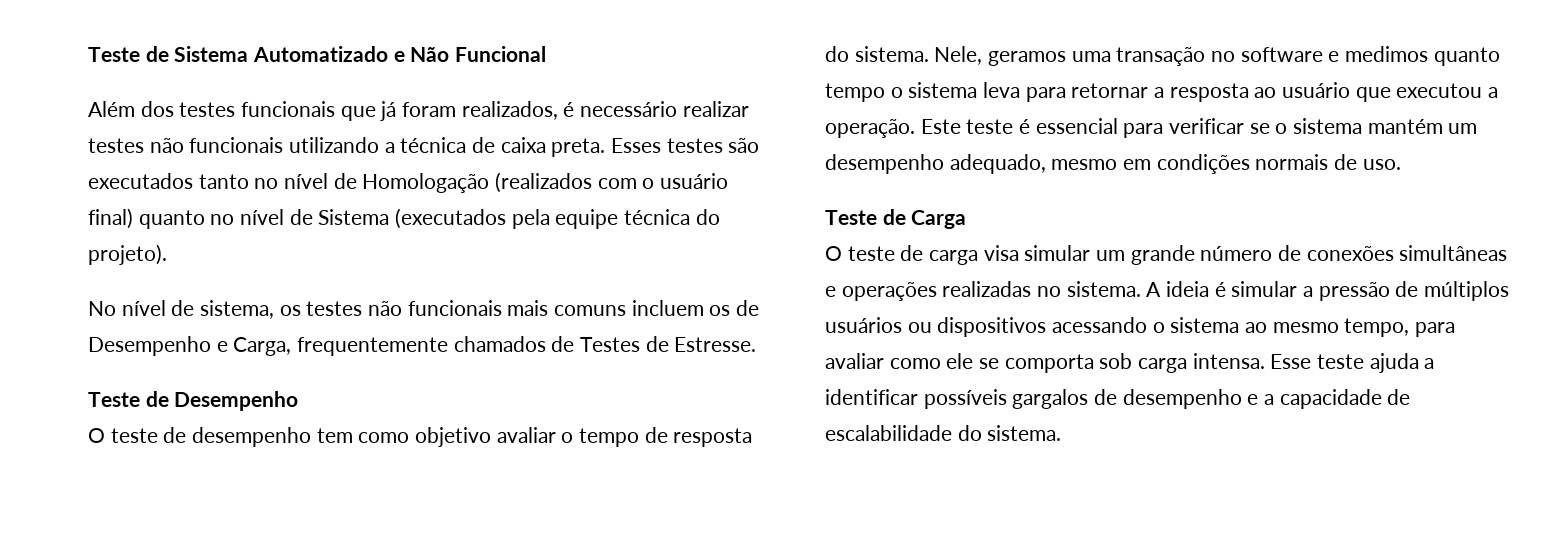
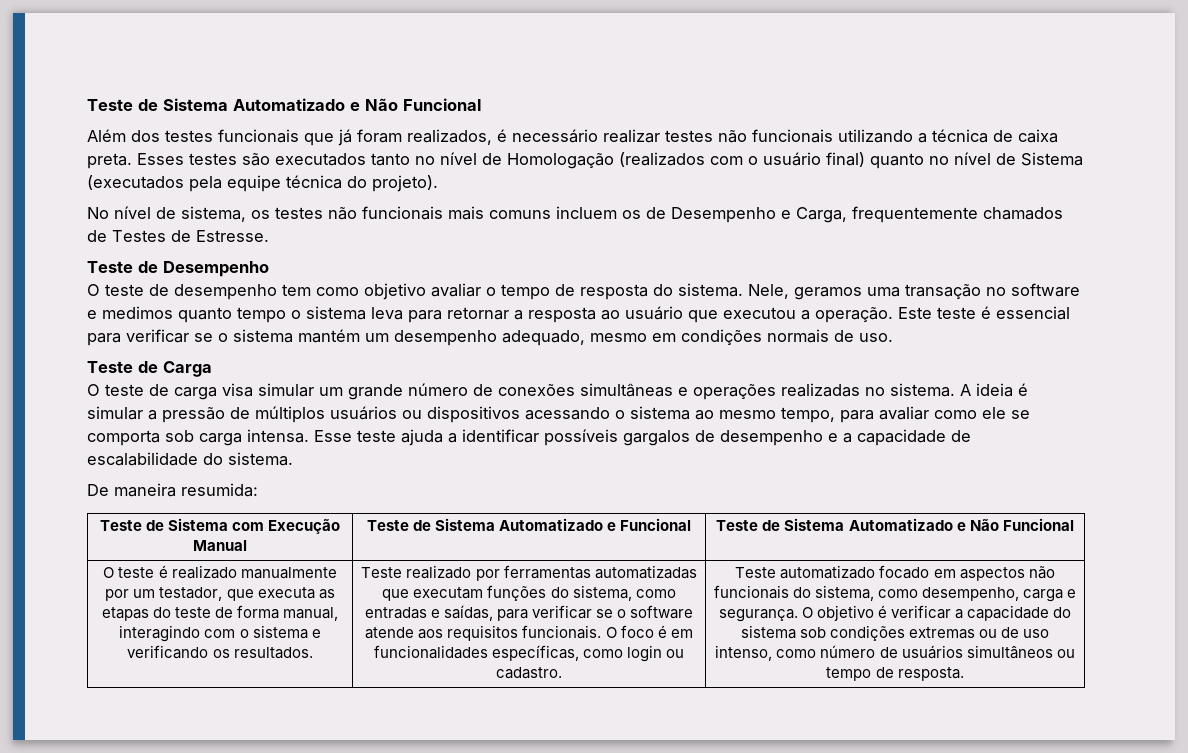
(1062, 433) none -> [87,483,258,497] [99,518,341,534] [193,540,247,551] [366,518,692,531] [716,518,1074,531] [103,565,337,579] [105,587,335,601] [101,605,339,621] [119,625,321,642] [127,645,313,659] [361,565,697,581] [382,585,676,601] [364,605,694,621] [365,625,693,641] [373,645,685,662] [496,667,562,679] [735,565,1055,581] [713,585,1077,602] [718,605,1072,622] [740,625,1050,641] [715,645,1075,661] [826,667,964,681] // De maneira resumida: // Teste de Sistema com Execução Manual | Teste de Sistema Automatizado e Funcional | Teste de Sistema Automatizado e Não Funcional // O teste é realizado manualmente por um testador, que executa as etapas do teste de forma manual, interagindo com o sistema e verificando os resultados. | Teste realizado por ferramentas automatizadas que executam funções do sistema, como entradas e saídas, para verificar se o software atende aos requisitos funcionais. O foco é em funcionalidades específicas, como login ou cadastro. | Teste automatizado focado em aspectos não funcionais do sistema, como desempenho, carga e segurança. O objetivo é verificar a capacidade do sistema sob condições extremas ou de uso intenso, como número de usuários simultâneos ou tempo de resposta.

